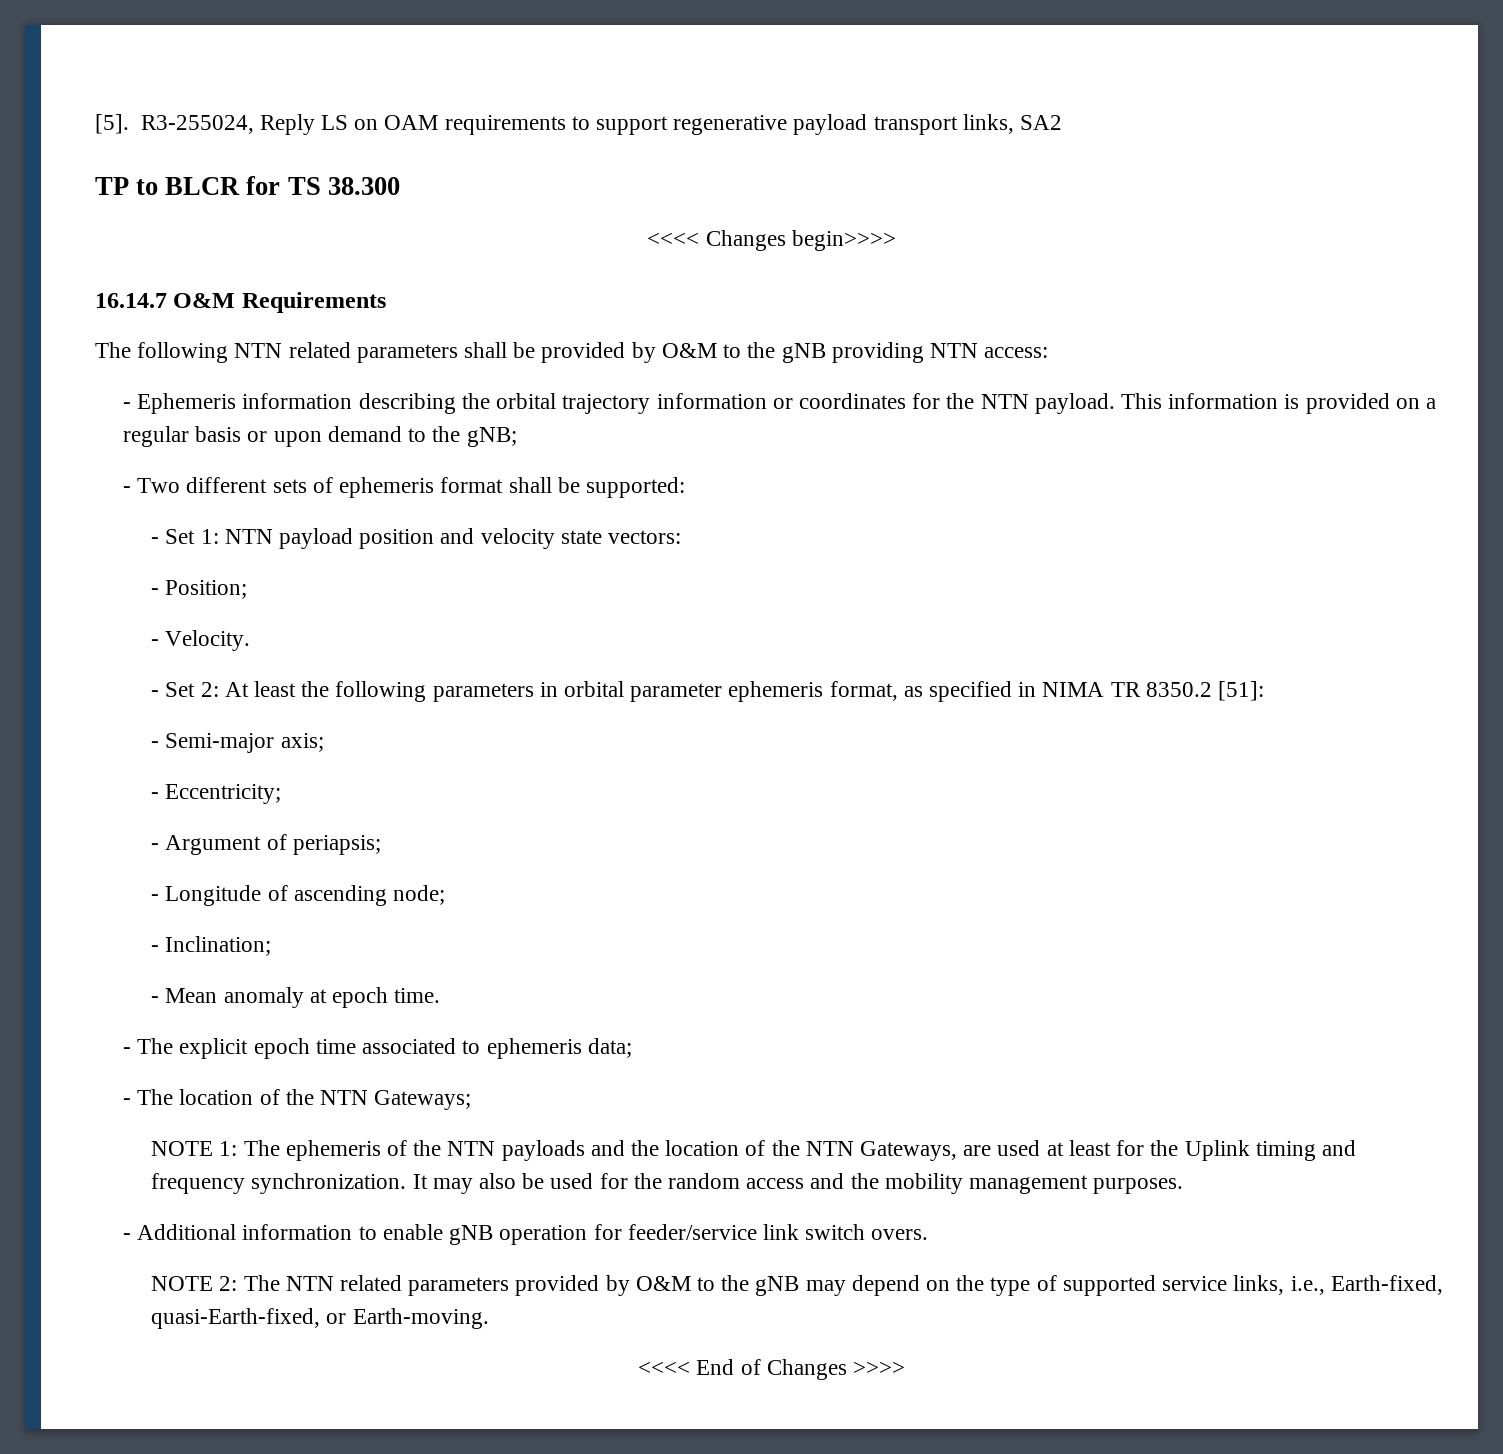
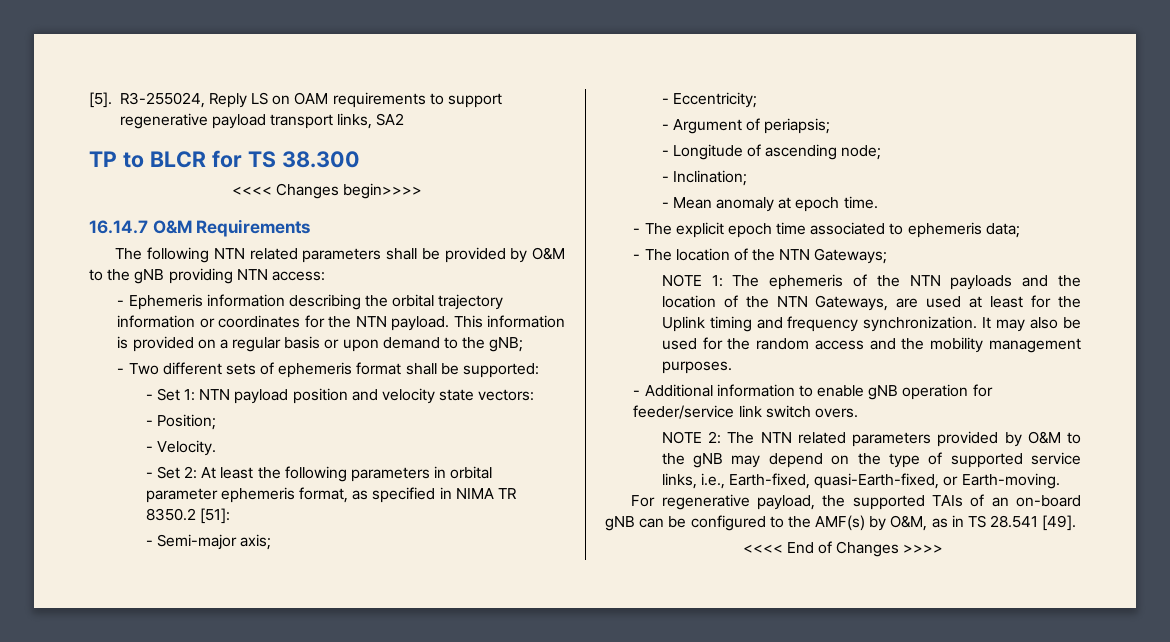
(489, 1318) none -> [631,494,1081,510] [605,515,1077,531] // For regenerative payload, the supported TAIs of an on-board gNB can be configured to the AMF(s) by O&M, as in TS 28.541 [49].

